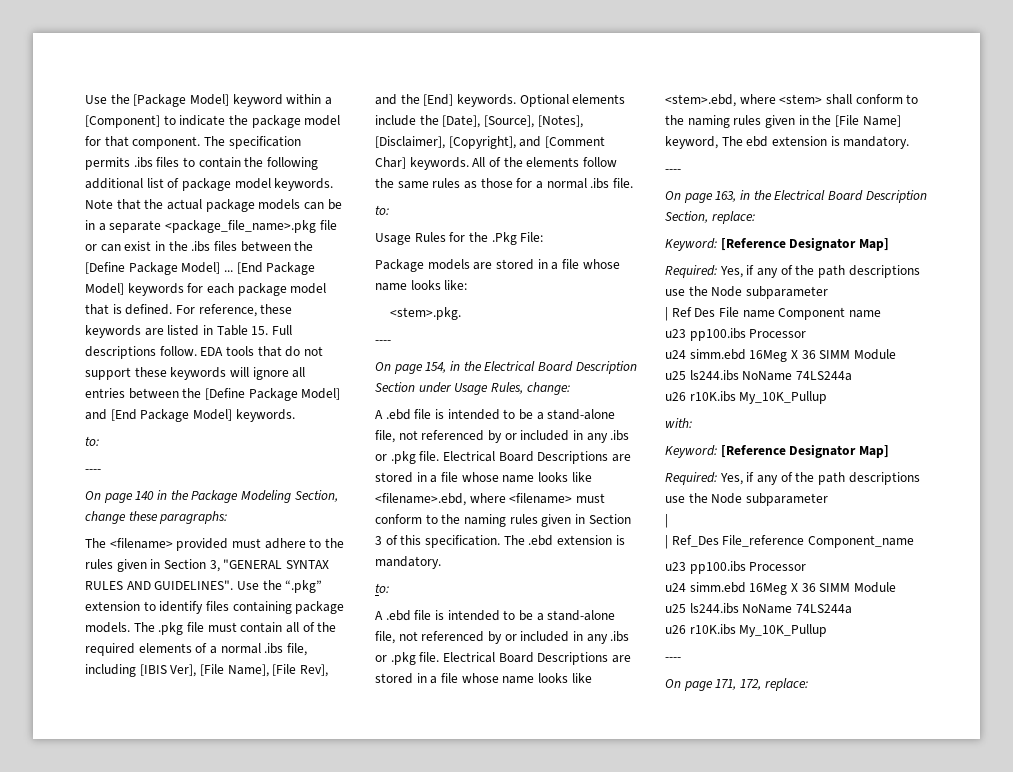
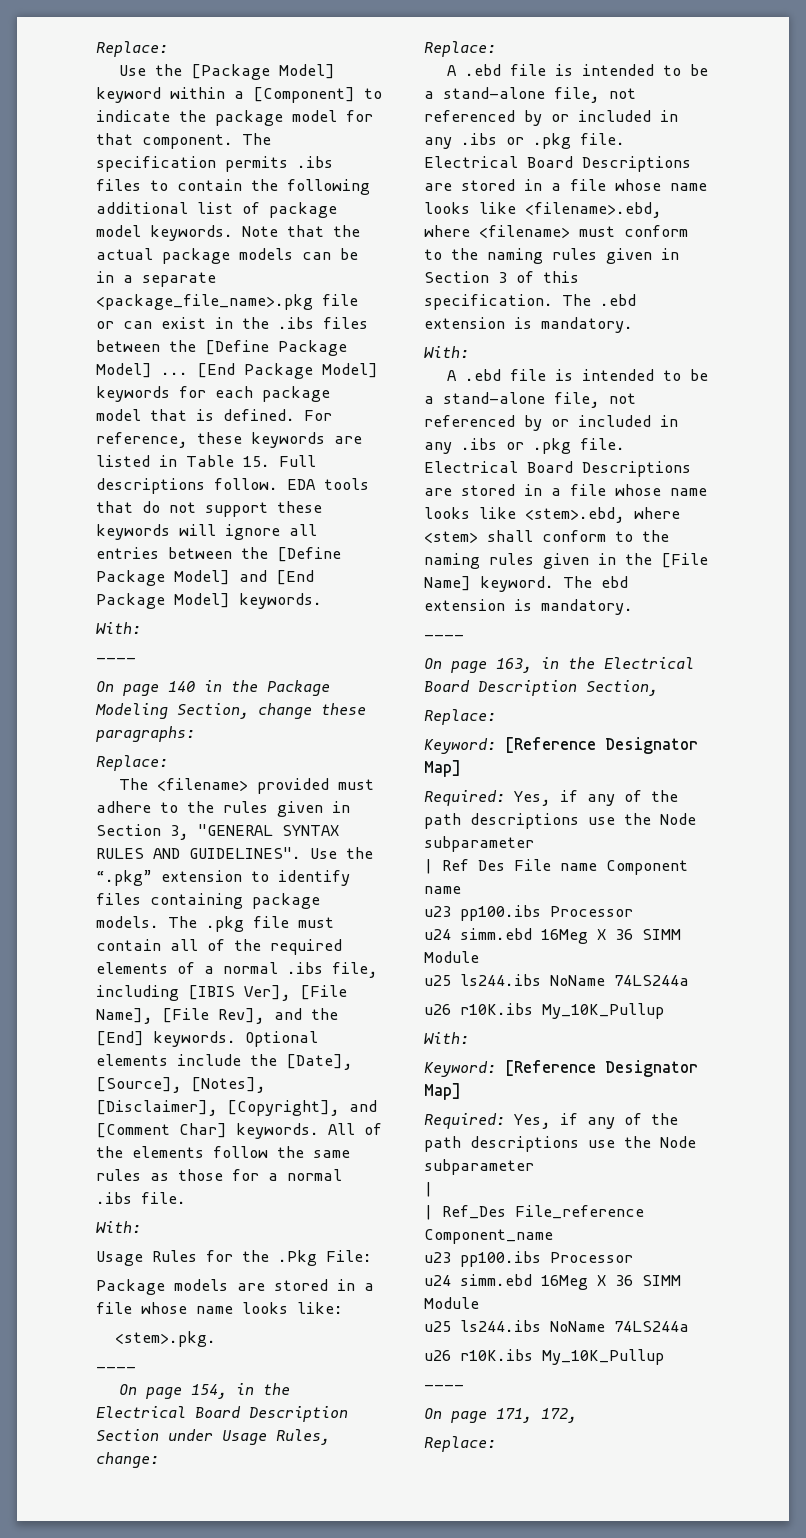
(85, 99) none -> [96,41,168,57] Replace: //
[85,436,99,446] to: -> [96,622,141,634] With:
(228, 517) none -> [96,755,168,771] // Replace:
[375,205,389,215] to: -> [96,1221,141,1233] With:
(570, 388) none -> [424,41,496,57] // Replace:
[375,583,389,593] to: -> [424,346,469,358] With:
[665,136,718,149] keyword, -> [480,576,554,592] keyword.
[711,211,755,224] replace: -> [424,709,496,725] // Replace:
[665,418,692,428] with: -> [424,1032,469,1044] With:
[764,678,808,691] replace: -> [424,1436,496,1452] // Replace:

